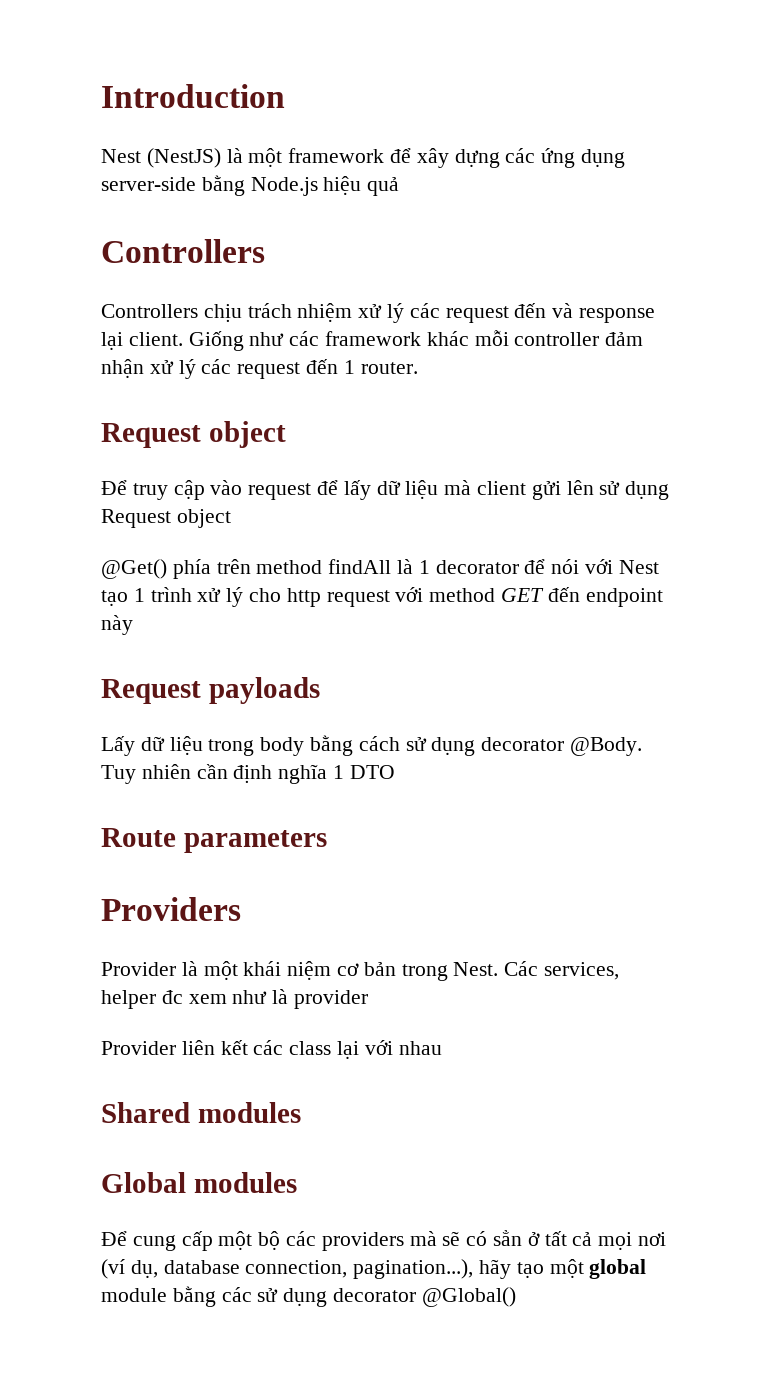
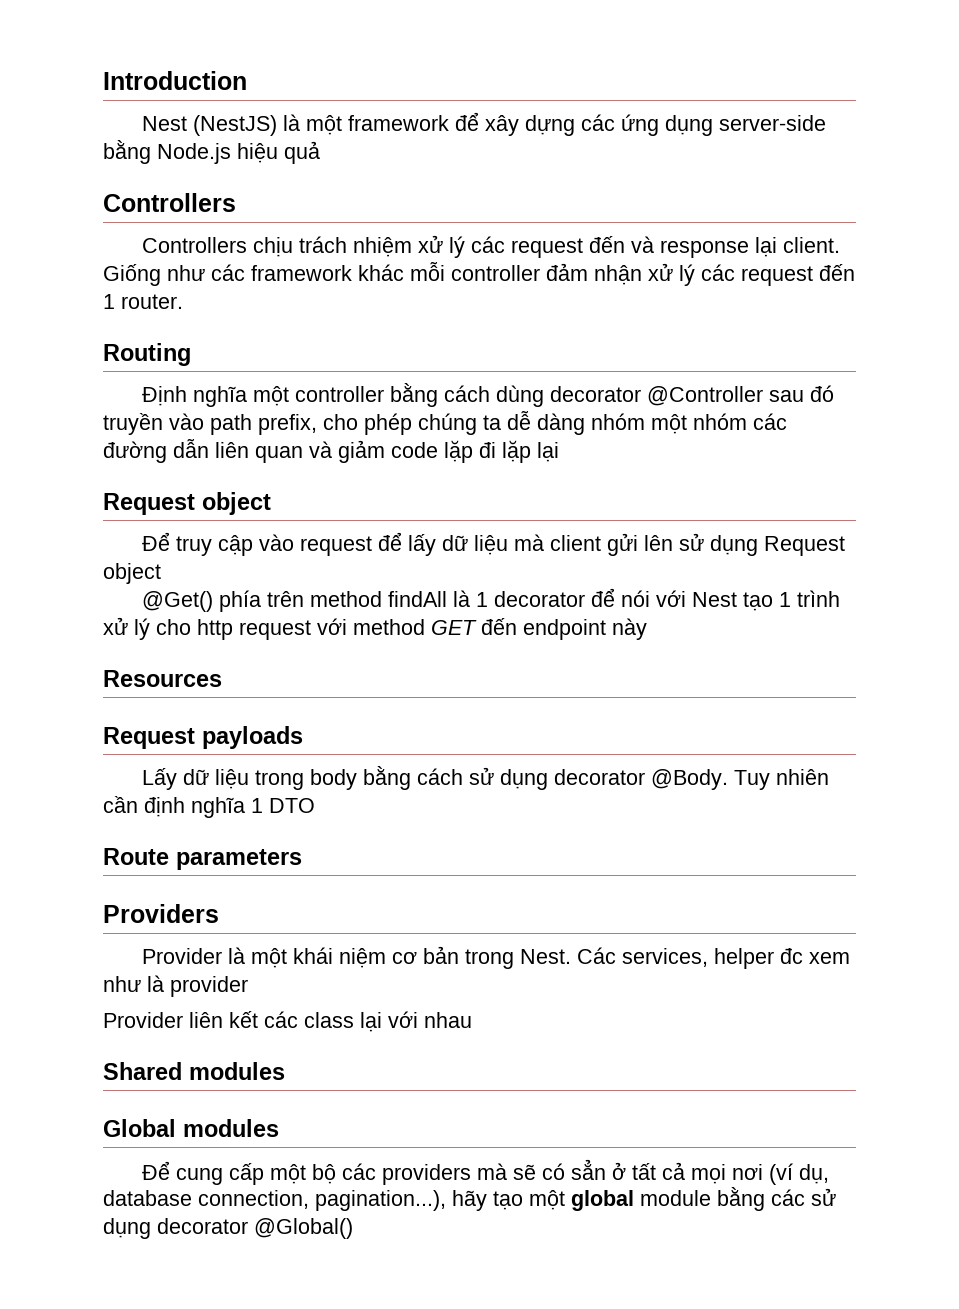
(418, 368) none -> [103,343,191,366] [142,383,835,407] [103,411,787,435] [103,439,559,463] // Routing // Định nghĩa một controller bằng cách dùng decorator @Controller sau đó truyền vào path prefix, cho phép chúng ta dễ dàng nhóm một nhóm các đường dẫn liên quan và giảm code lặp đi lặp lại
(133, 625) none -> [103,670,222,687] // Resources

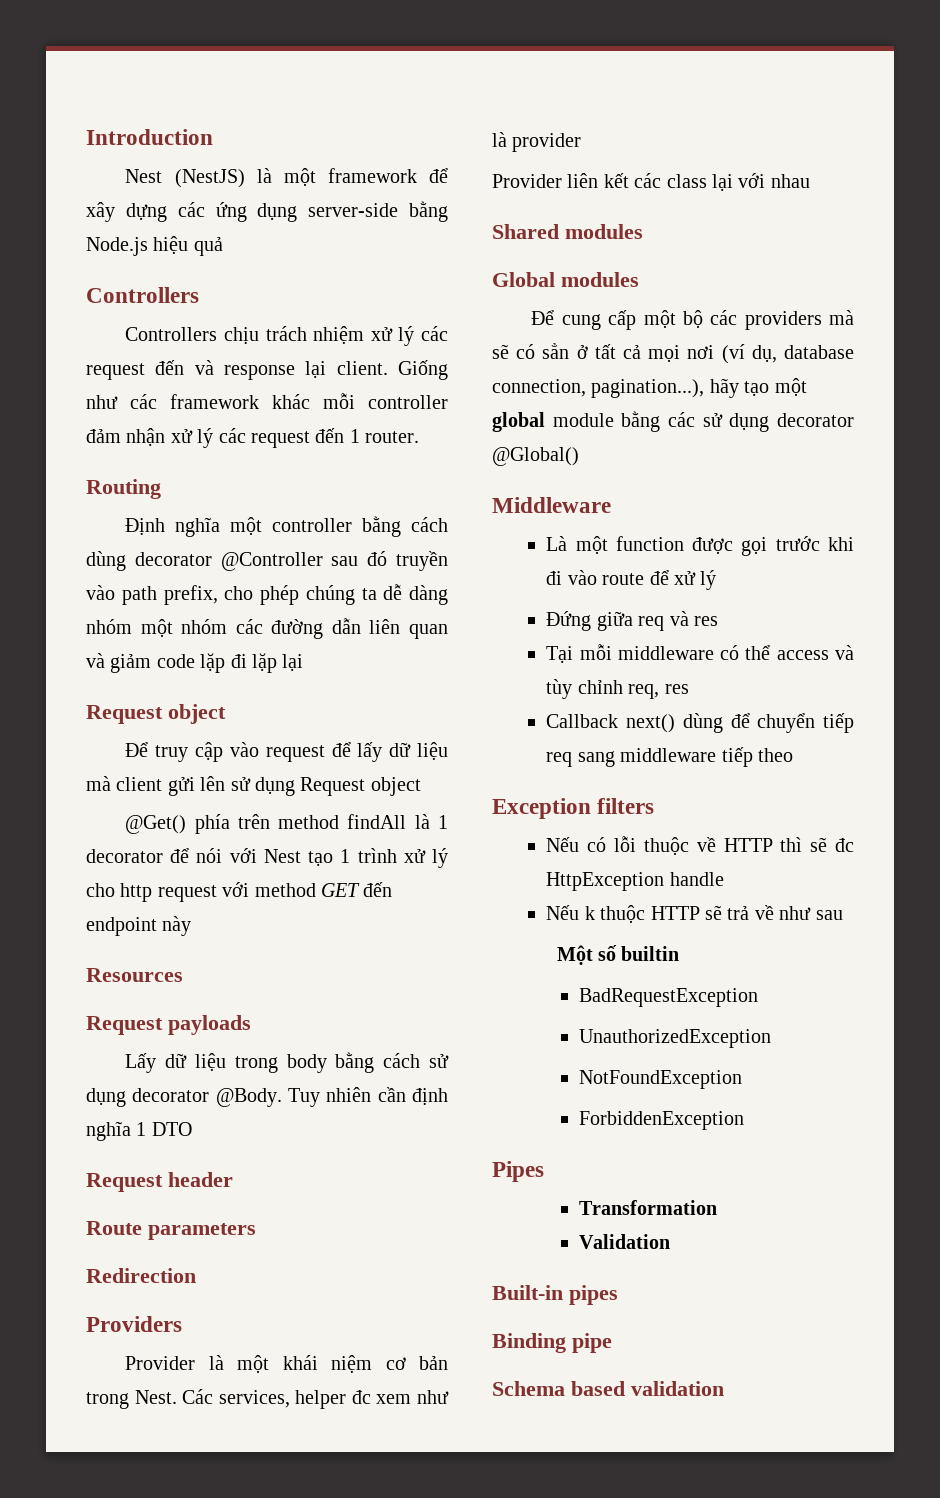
(315, 805) none -> [86,1172,233,1192] // Request header
(302, 859) none -> [86,1268,196,1283] // Redirection
(353, 1228) none -> [492,497,611,513] [546,536,854,556] [546,570,717,590] [546,611,718,631] [546,644,854,663] [546,679,689,699] [546,713,854,733] [546,747,793,767] [492,798,655,819] [546,836,854,855] [546,872,724,891] [546,905,843,923] [556,945,680,965] [578,988,758,1007] [578,1029,771,1048] [578,1070,742,1089] [578,1111,744,1130] [492,1161,544,1182] [578,1200,717,1215] [578,1234,670,1249] [492,1285,618,1305] [492,1333,612,1353] [492,1381,724,1396] // Middleware // Là một function được gọi trước khi đi vào route để xử lý // Đứng giữa req và res // Tại mỗi middleware có thể access và tùy chỉnh req, res // Callback next() dùng để chuyển tiếp req sang middleware tiếp theo // Exception filters // Nếu có lỗi thuộc về HTTP thì sẽ đc HttpException handle // Nếu k thuộc HTTP sẽ trả về như sau // Một số builtin // BadRequestException // UnauthorizedException // NotFoundException // ForbiddenException // Pipes // Transformation // Validation // Built-in pipes // Binding pipe // Schema based validation

